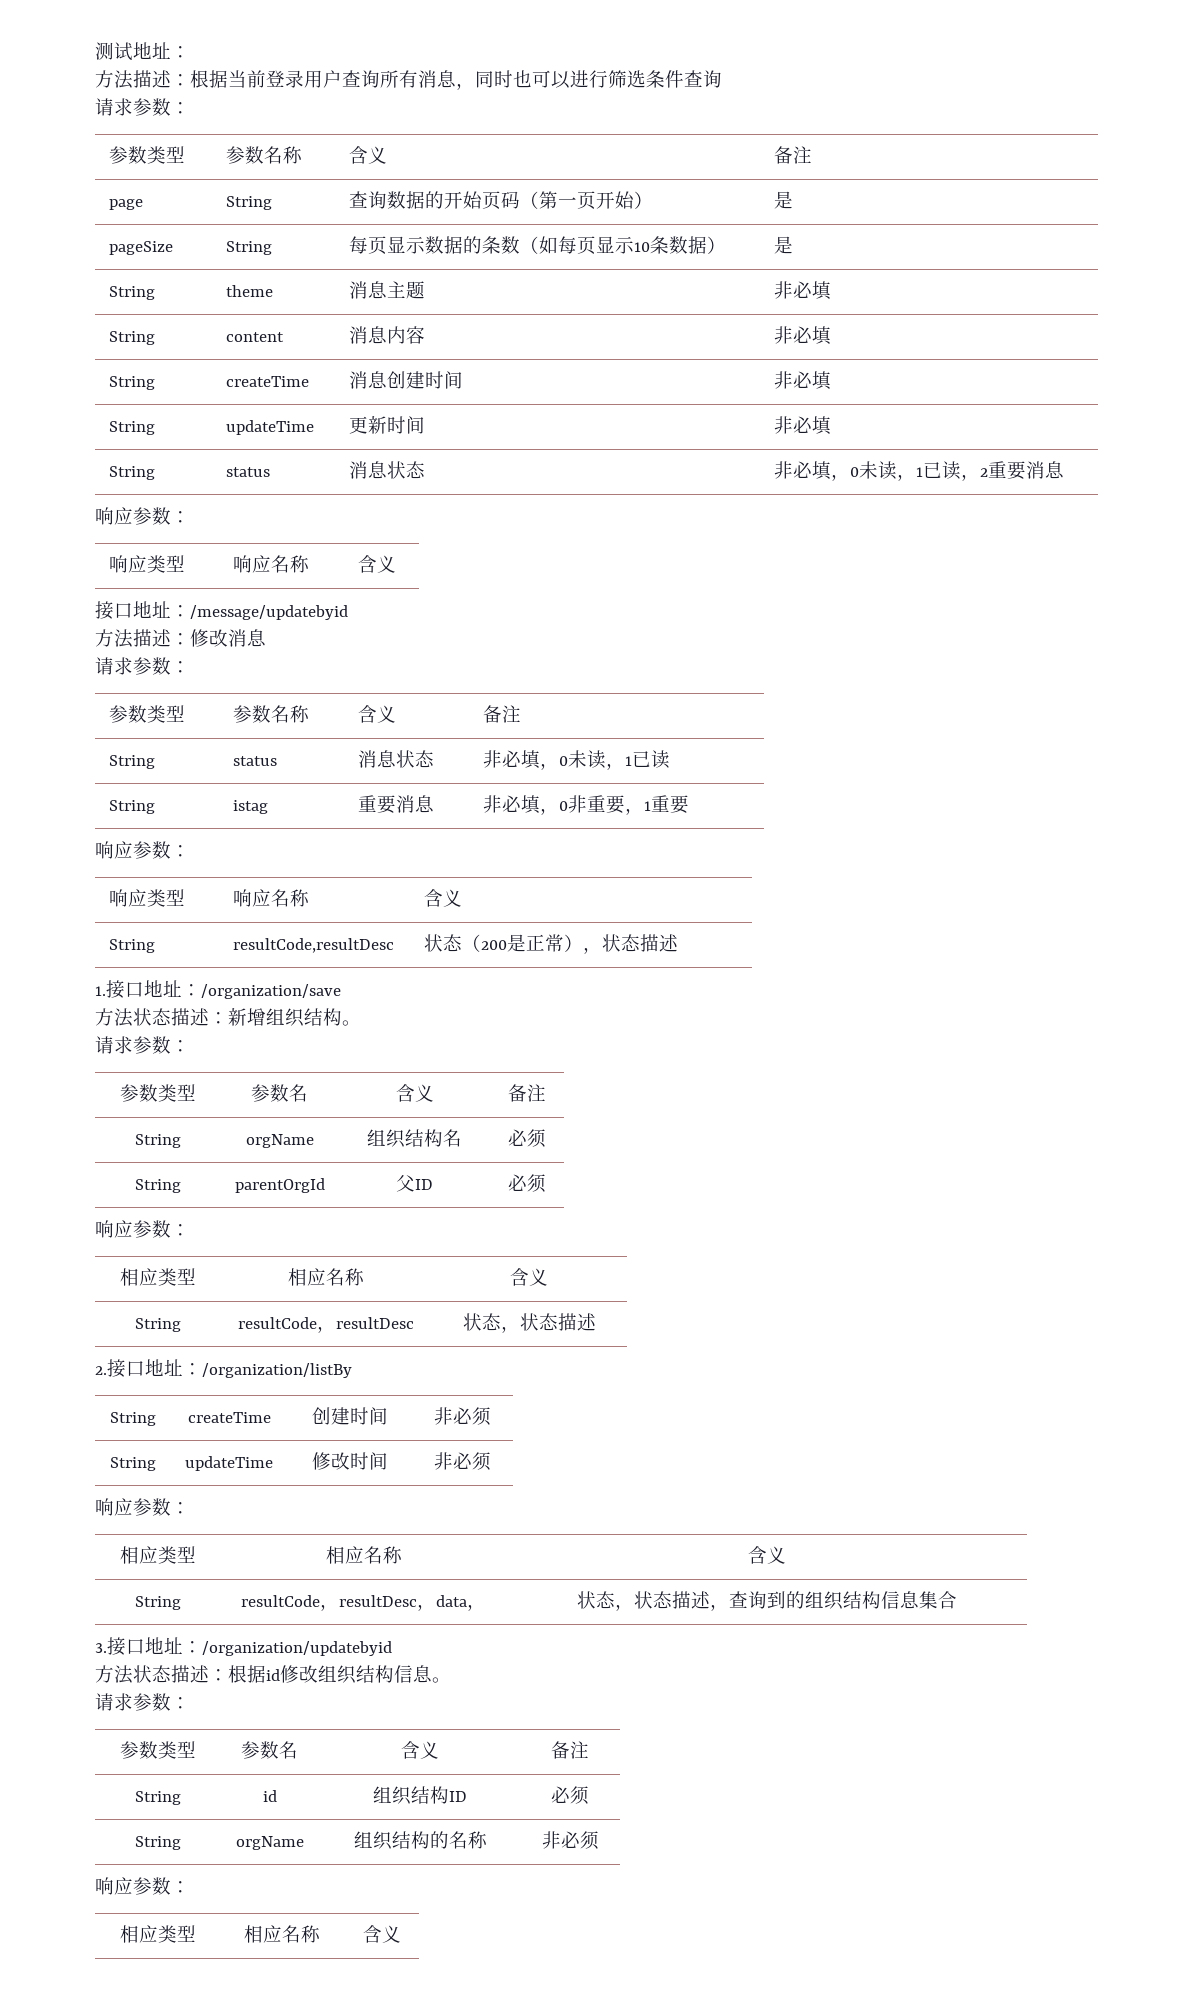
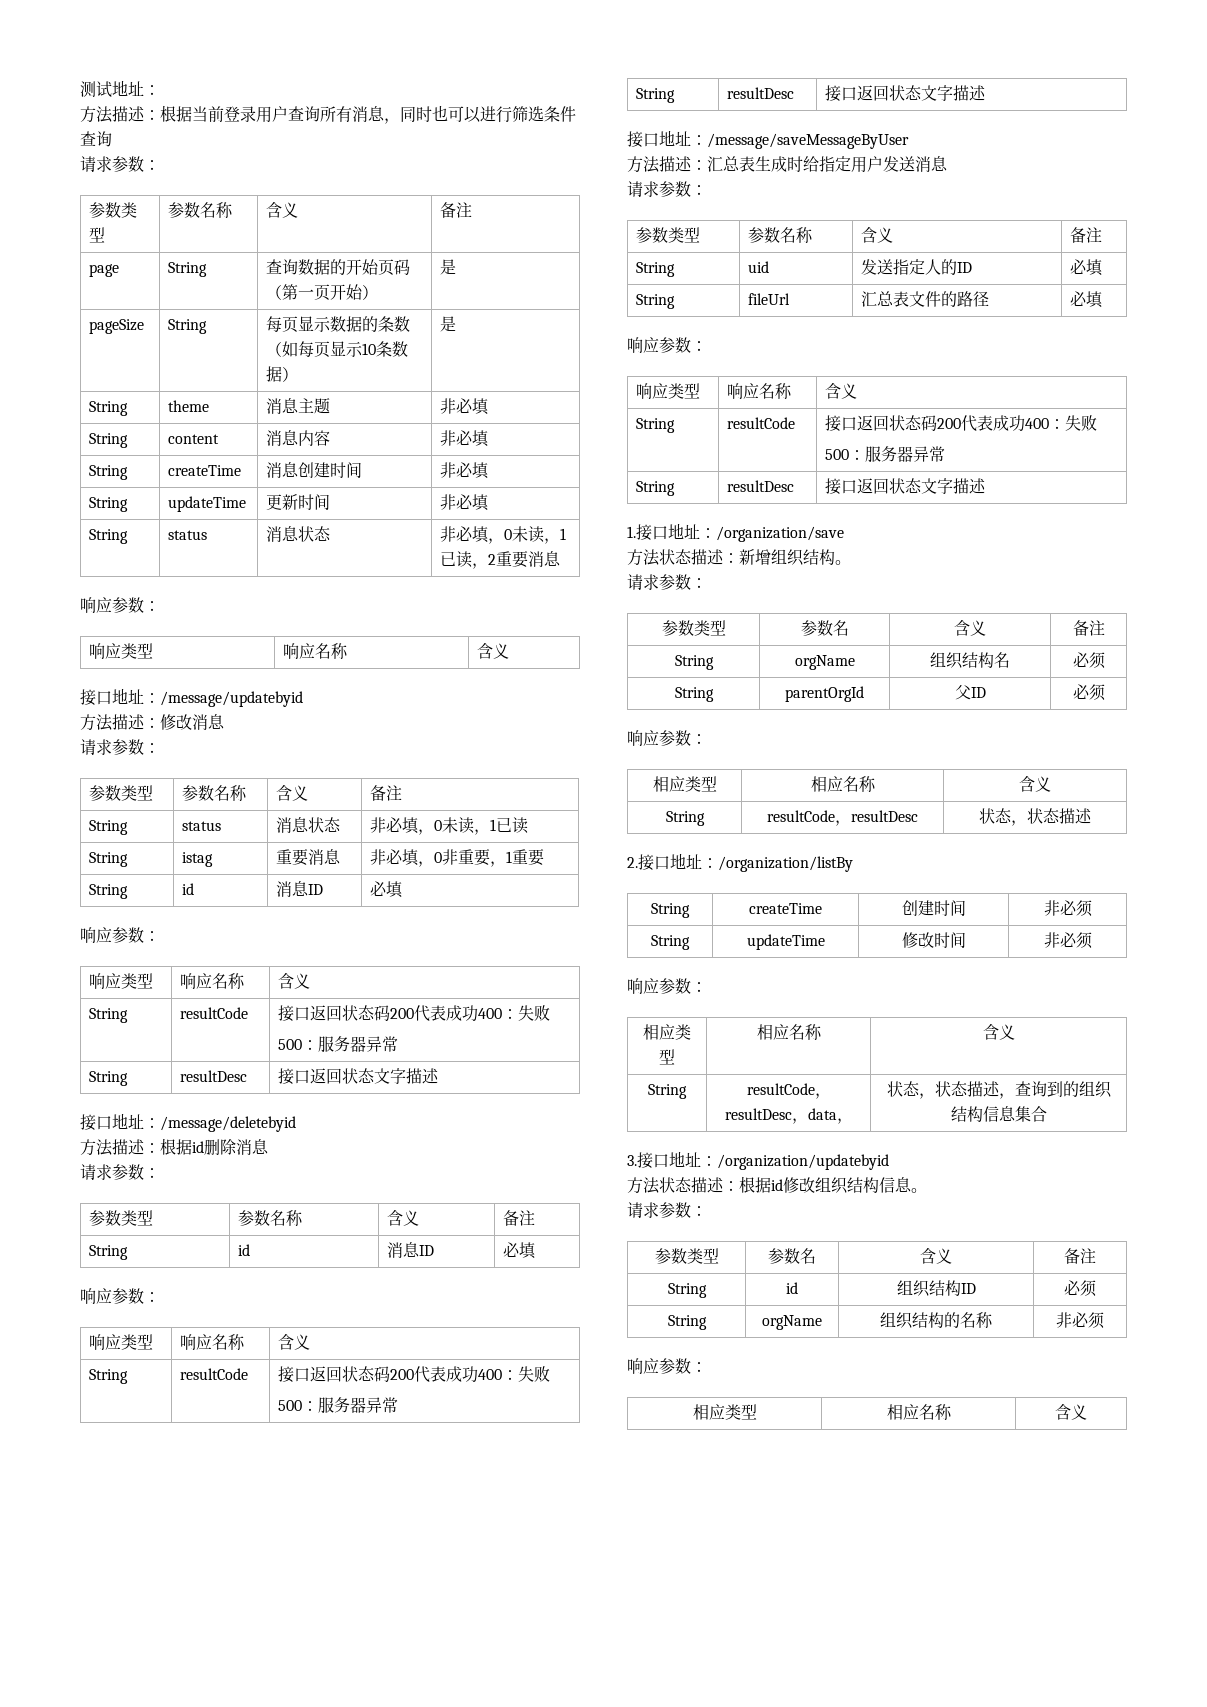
[95,841,190,859] [109,889,186,907] [233,889,310,907] [424,889,463,907] [109,939,156,953] [233,938,395,953] [424,934,641,954] // 响应参数： // 响应类型 | 响应名称 | 含义 // String | resultCode,resultDesc | 状态（200是正常），状态 -> [89,884,129,899] [182,883,195,895] [276,881,324,897] [370,881,405,898] [80,927,160,943] [89,973,154,989] [180,973,246,989] [278,973,311,989] [89,1008,129,1023] [180,1007,249,1019] [278,1005,551,1022] [278,1036,399,1052] [89,1071,129,1086] [180,1070,248,1082] [278,1068,440,1085] [80,1113,296,1132] [80,1138,269,1156] [80,1164,160,1180] [89,1210,154,1226] [238,1210,304,1226] [387,1210,420,1226] [503,1210,536,1226] [89,1245,129,1260] [238,1244,251,1256] [387,1242,435,1258] [503,1242,538,1259] [80,1288,160,1304] [89,1334,154,1350] [180,1334,246,1350] [278,1334,311,1350] [89,1369,129,1384] [180,1368,249,1380] [278,1366,551,1383] [278,1397,399,1413] [636,88,676,103] [727,87,795,99] [825,85,987,102] [627,130,909,149] [627,156,948,173] [627,181,707,197] [636,227,701,243] [748,227,814,243] [861,227,894,243] [1070,227,1103,243] [636,262,676,277] [748,261,770,273] [861,259,973,275] [1070,259,1105,276] [636,294,676,309] [748,293,791,305] [861,291,990,307] [1070,291,1105,308] [627,337,707,353] [636,383,701,399] [727,383,793,399] [825,383,858,399] [636,418,676,433] [727,417,796,429] [825,415,1098,432] [825,446,946,462] [636,481,676,496] [727,480,795,492] [825,478,954,495] // String | id | 消息ID | 必填 // 响应参数： // 响应类型 | 响应名称 | 含义 // String | resultCode | 接口返回状态码200代表成功400：失败 // 500：服务器异常 // String | resultDesc | 接口返回状态文字描述 // 接口地址：/message/deletebyid // 方法描述：根据id删除消息 // 请求参数： // 参数类型 | 参数名称 | 含义 | 备注 // String | id | 消息ID | 必填 // 响应参数： // 响应类型 | 响应名称 | 含义 // String | resultCode | 接口返回状态码200代表成功400：失败 // 500：服务器异常 // String | resultDesc | 接口返回状态文字描述 // 接口地址：/message/saveMessageByUser // 方法描述：汇总表生成时给指定用户发送消息 // 请求参数： // 参数类型 | 参数名称 | 含义 | 备注 // String | uid | 发送指定人的ID | 必填 // String | fileUrl | 汇总表文件的路径 | 必填 // 响应参数： // 响应类型 | 响应名称 | 含义 // String | resultCode | 接口返回状态码200代表成功400：失败 // 500：服务器异常 // String | resultDesc | 接口返回状态文字

